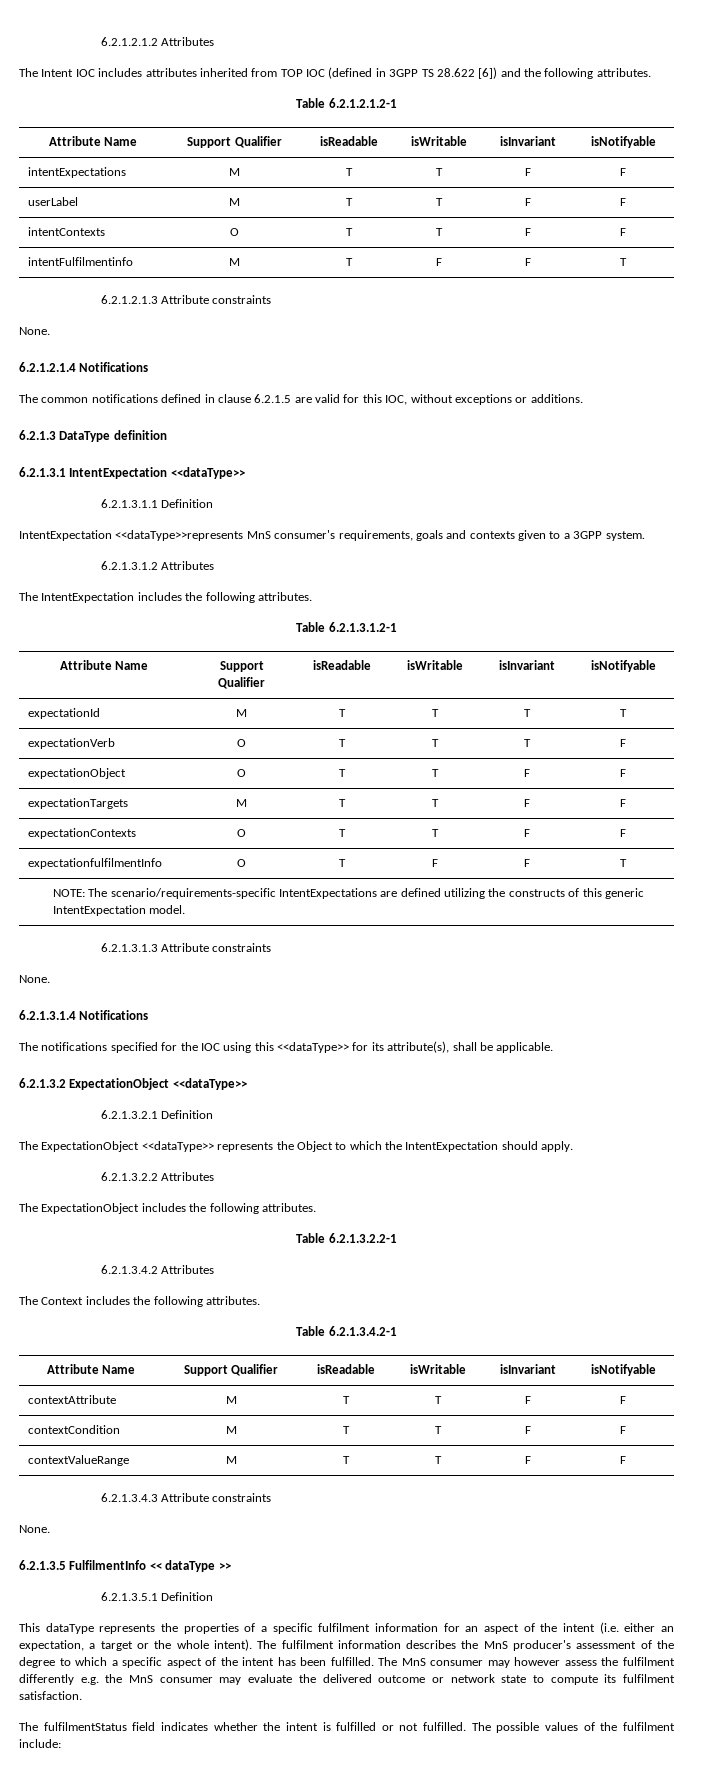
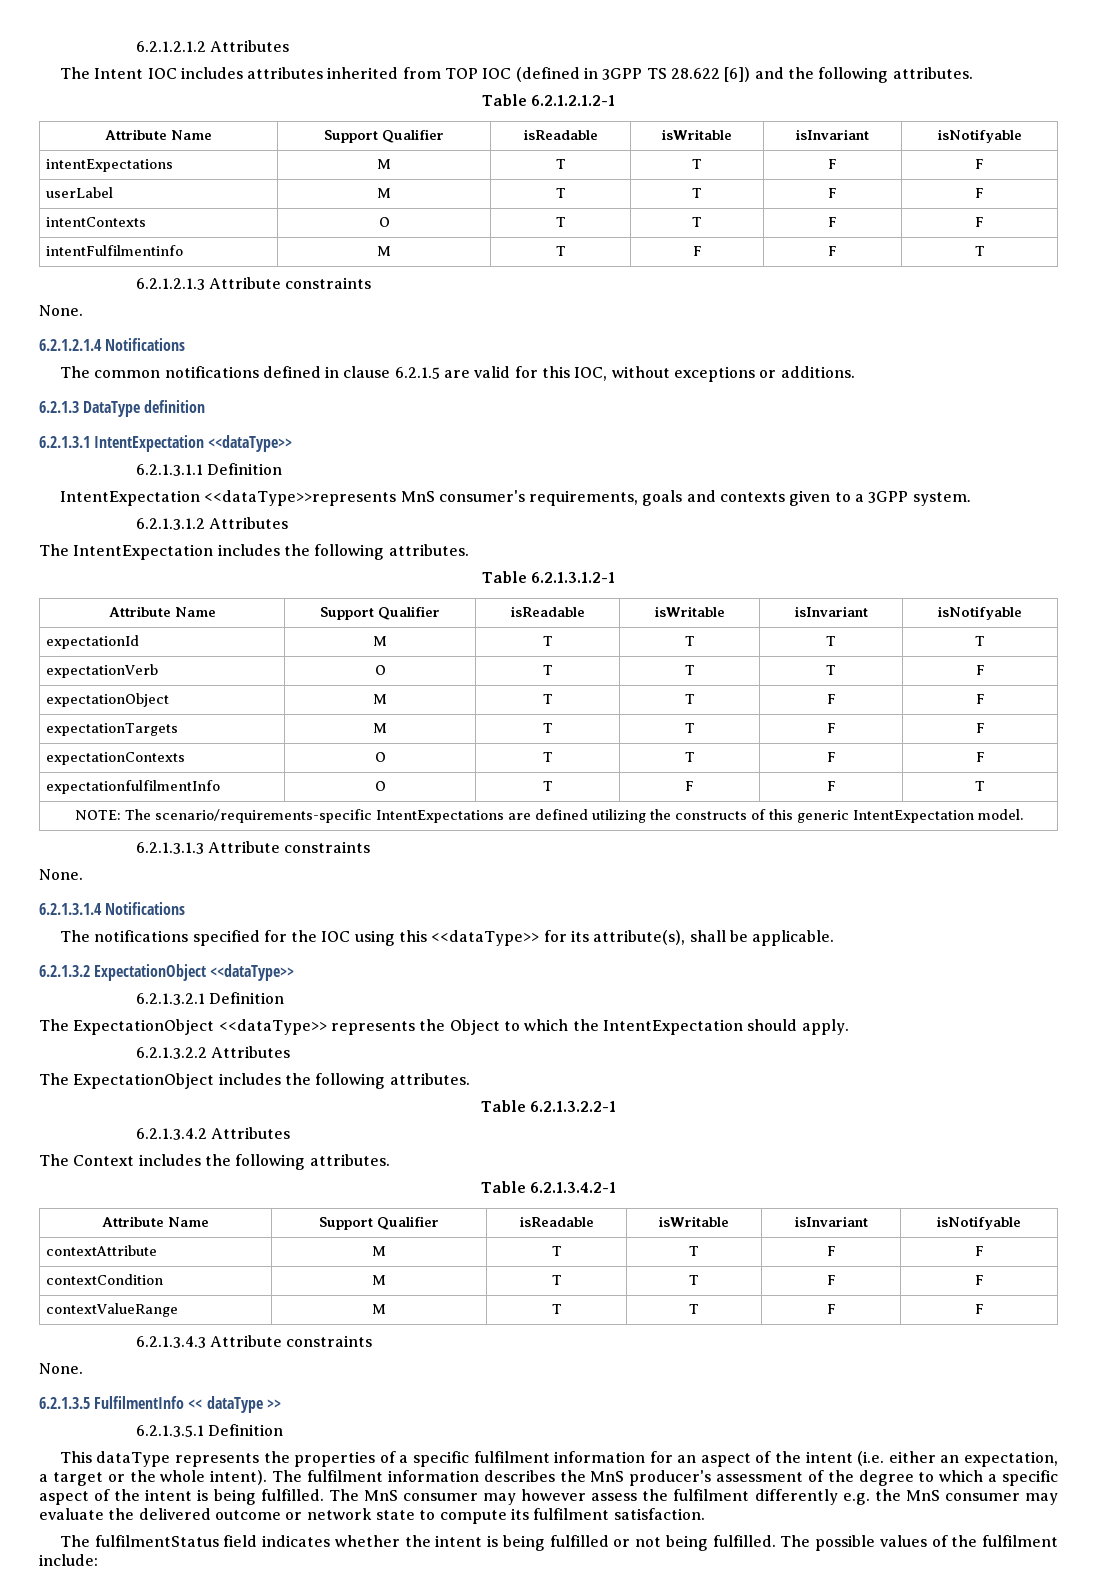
[237,769,246,777] O -> [373,694,387,704] M
[277,1657,327,1666] has been -> [197,1489,256,1505] is being
(331, 1726) none -> [502,1535,545,1551] being
(419, 1727) none -> [665,1535,708,1551] being

